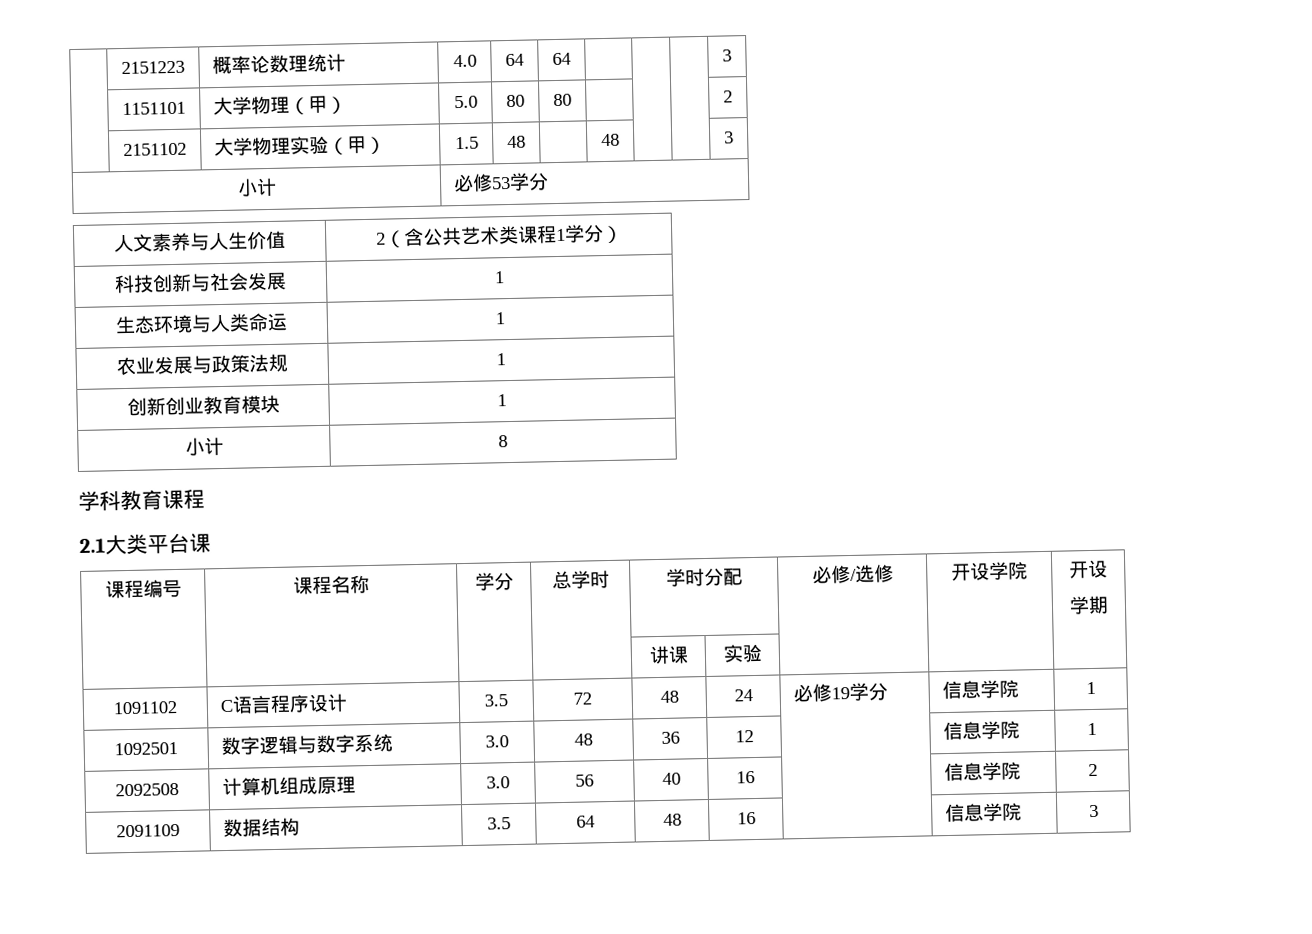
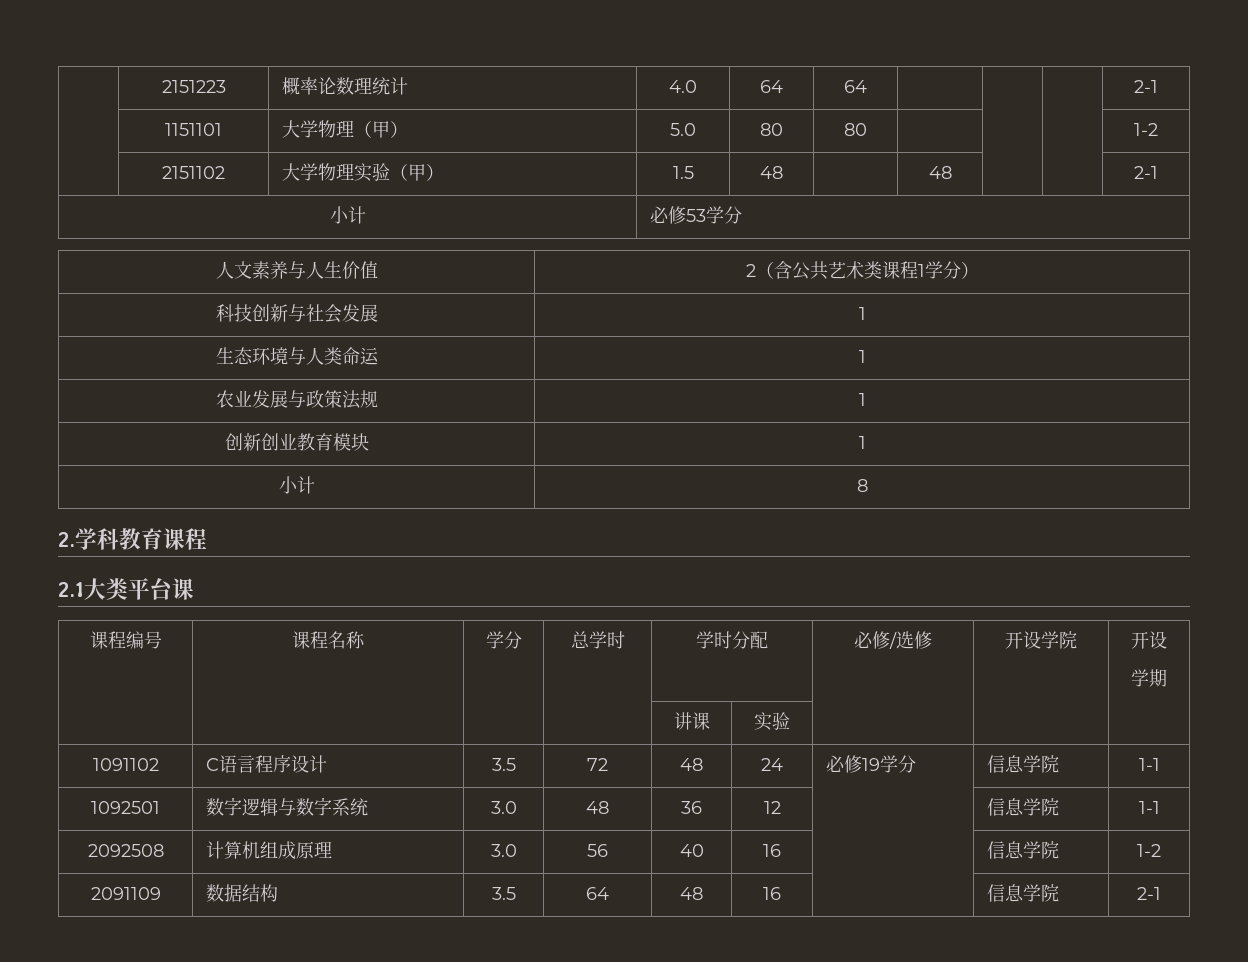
[722,49,732,62] 3 -> [1134,80,1158,93] 2-1
[723,90,733,103] 2 -> [1134,123,1158,136] 1-2
[724,131,734,144] 3 -> [1134,166,1158,179] 2-1
(508, 441) none -> [58,532,75,547] 2.
[1085,681,1096,695] 1 -> [1138,758,1160,771] 1-1
[1086,722,1097,736] 1 -> [1138,801,1160,814] 1-1
[1087,763,1098,777] 2 -> [1137,844,1161,857] 1-2
[1088,804,1099,818] 3 -> [1137,887,1161,900] 2-1

